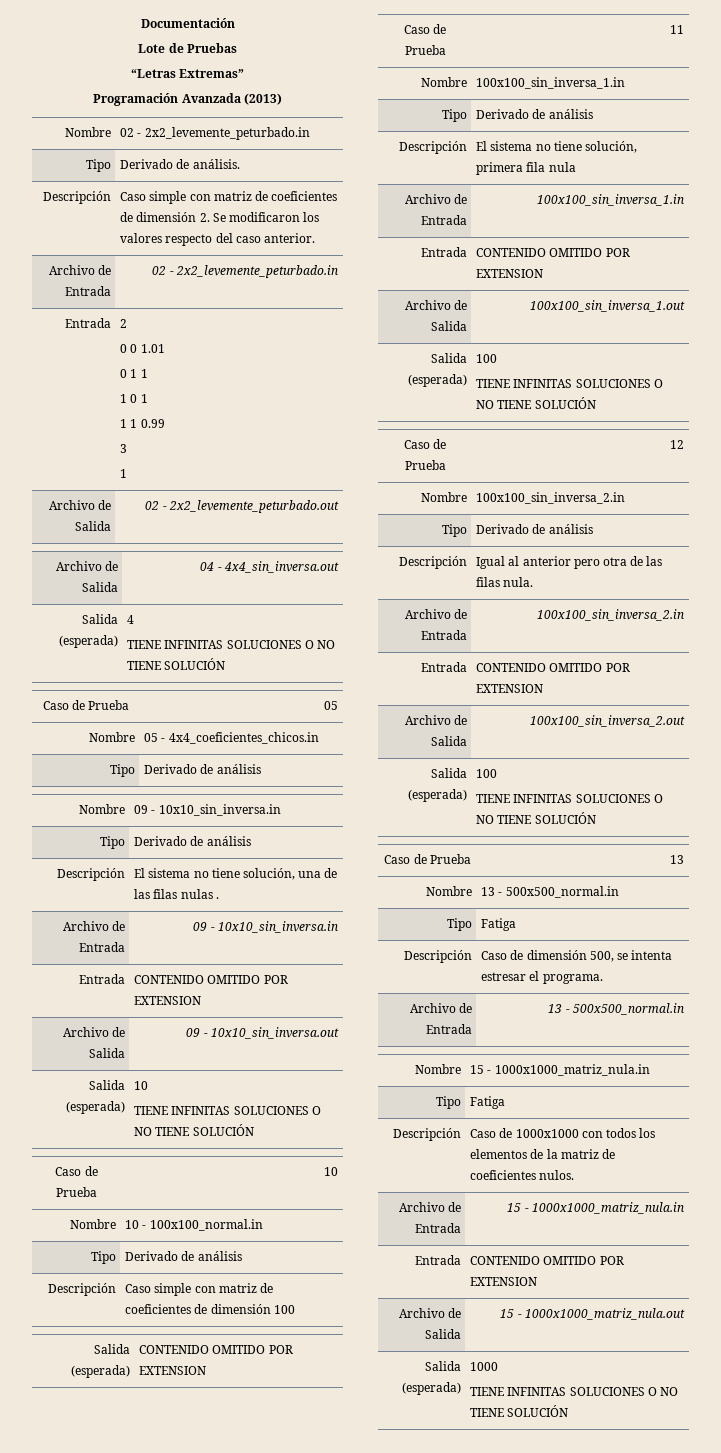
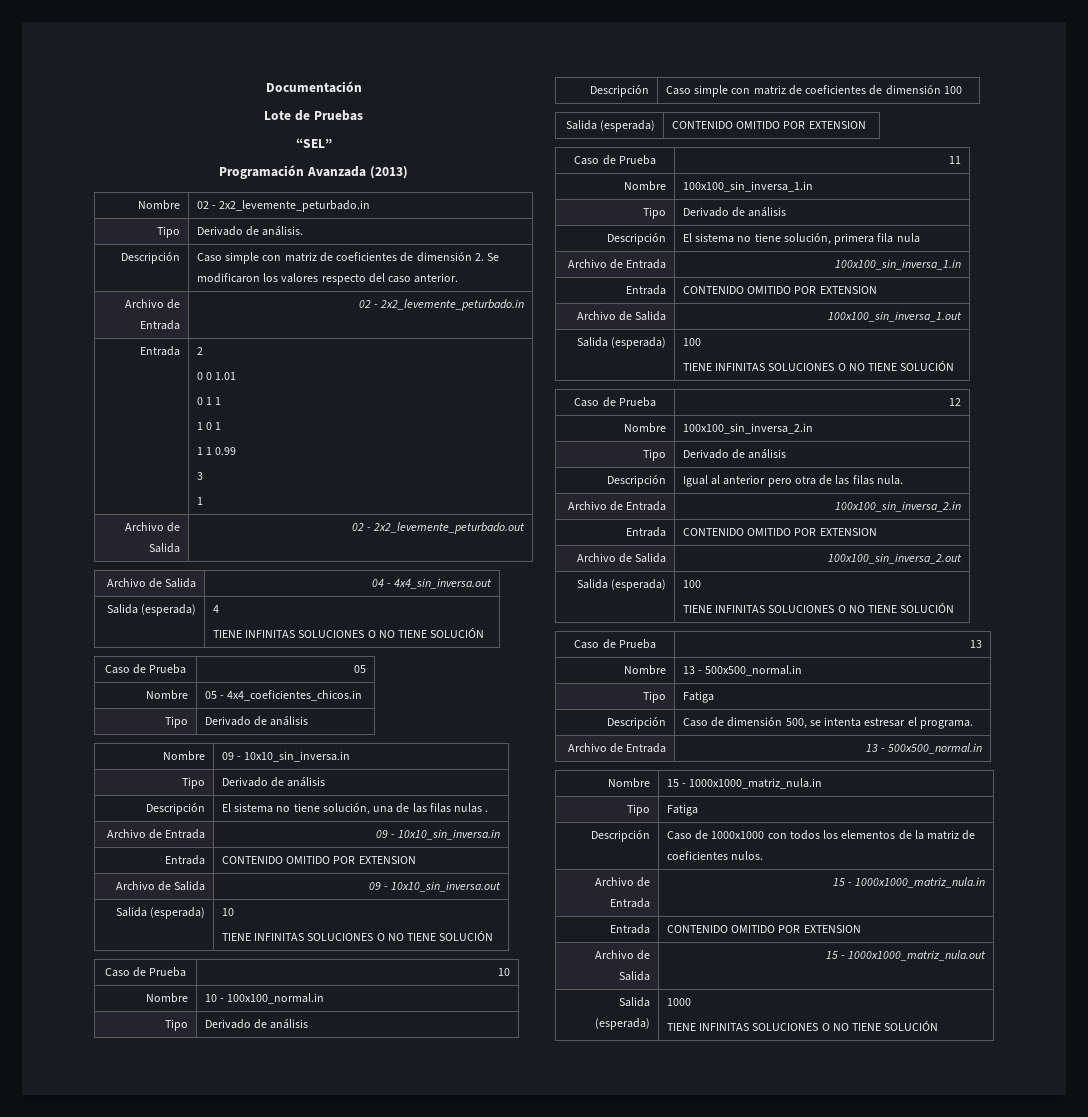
[130,69,245,78] “Letras Extremas” -> [295,138,332,148] “SEL”

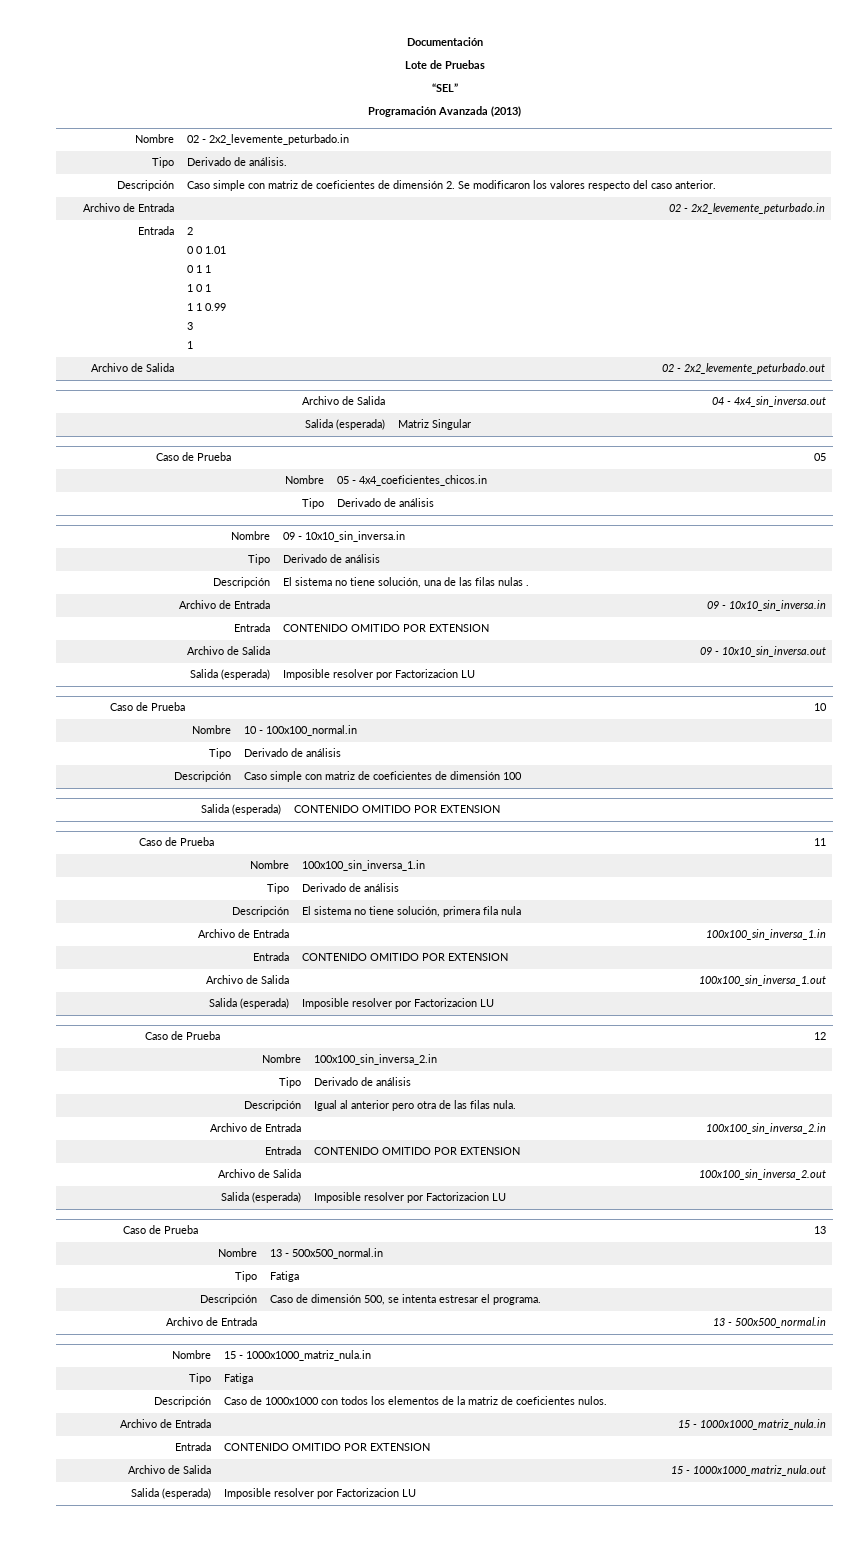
[212,605,219,613] [212,627,485,638] 4 // TIENE INFINITAS SOLUCIONES O NO TIENE SOLUCIÓN -> [397,419,471,430] Matriz Singular
[221,908,234,916] [221,930,494,941] 10 // TIENE INFINITAS SOLUCIONES O NO TIENE SOLUCIÓN -> [282,669,475,680] Imposible resolver por Factorizacion LU
[682,338,701,346] [682,360,955,371] 100 // TIENE INFINITAS SOLUCIONES O NO TIENE SOLUCIÓN -> [301,998,494,1009] Imposible resolver por Factorizacion LU
[682,580,701,588] [682,602,955,613] 100 // TIENE INFINITAS SOLUCIONES O NO TIENE SOLUCIÓN -> [313,1192,506,1203] Imposible resolver por Factorizacion LU
[666,998,691,1006] [666,1020,939,1031] 1000 // TIENE INFINITAS SOLUCIONES O NO TIENE SOLUCIÓN -> [223,1488,416,1499] Imposible resolver por Factorizacion LU

